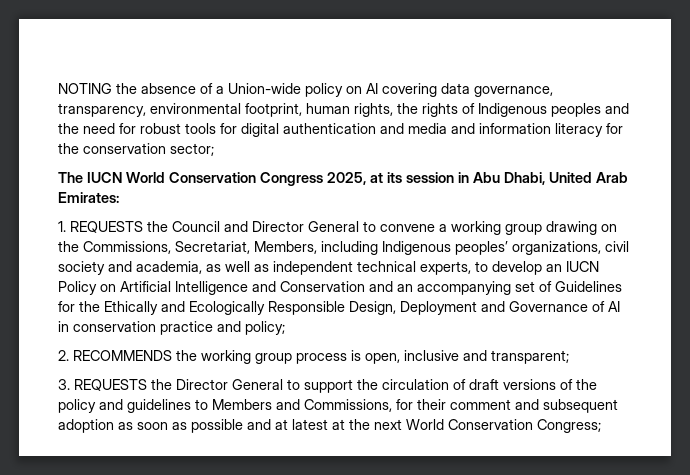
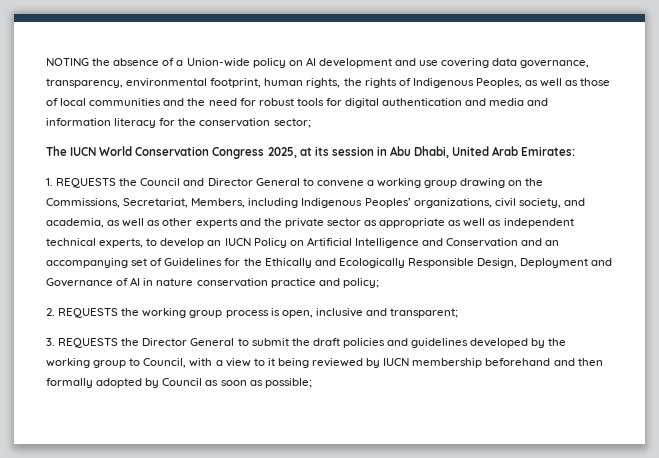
(378, 88) none -> [318,58,439,68] development and use
[551,103,601,117] peoples -> [475,78,611,88] [46,98,162,106] Peoples, as well as those of local communities
[455,241,508,255] peoples’ -> [364,198,411,208] Peoples’
[58,261,105,275] society -> [518,198,561,208] society,
(269, 268) none -> [162,218,502,228] other experts and the private sector as appropriate as well as
(69, 326) none -> [156,278,194,286] nature
[73,350,172,361] RECOMMENDS -> [58,308,119,318] REQUESTS
[304,379,597,393] [58,399,618,413] [58,419,601,433] support the circulation of draft versions of the policy and guidelines to Members and Commissions, for their comment and subsequent adoption as soon as possible and at latest at the next World Conservation Congress; -> [251,338,567,348] [46,358,603,368] [46,378,312,388] submit the draft policies and guidelines developed by the working group to Council, with a view to it being reviewed by IUCN membership beforehand and then formally adopted by Council as soon as possible;

